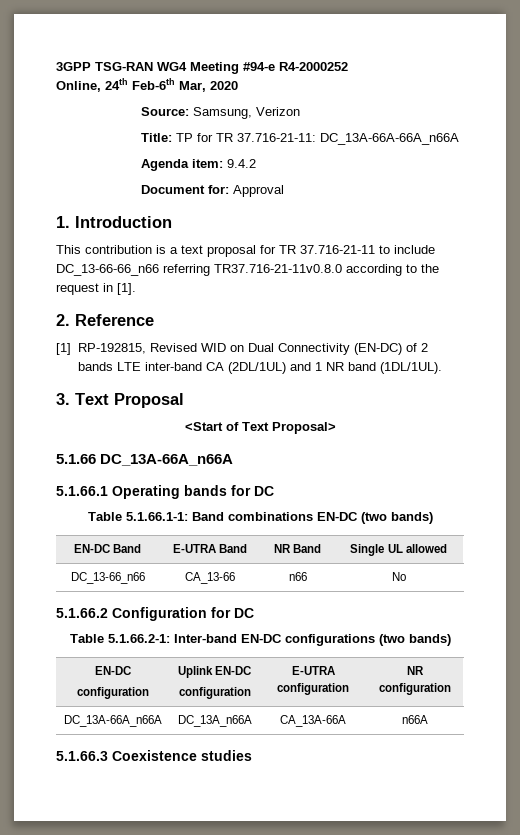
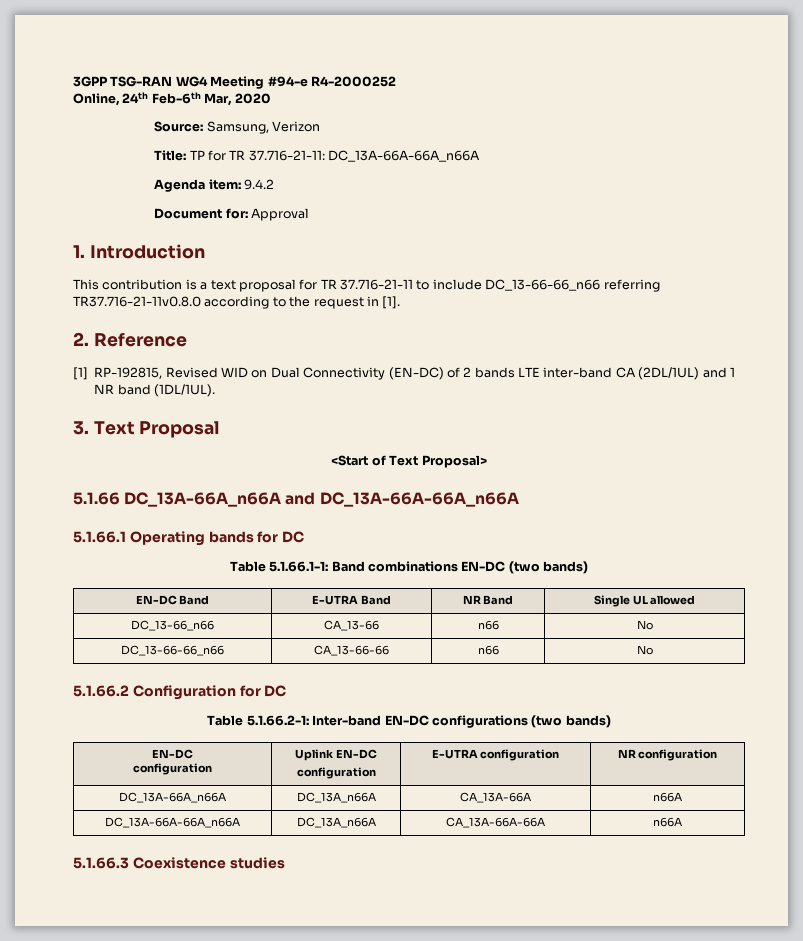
(234, 460) none -> [285,492,519,507] and DC_13A-66A-66A_n66A
(406, 576) none -> [121,645,224,656] [314,645,389,656] [477,645,499,655] [636,645,653,655] // DC_13-66-66_n66 | CA_13-66-66 | n66 | No
(428, 719) none -> [105,817,240,828] [296,817,376,828] [446,817,545,828] [653,817,682,827] // DC_13A-66A-66A_n66A | DC_13A_n66A | CA_13A-66A-66A | n66A

